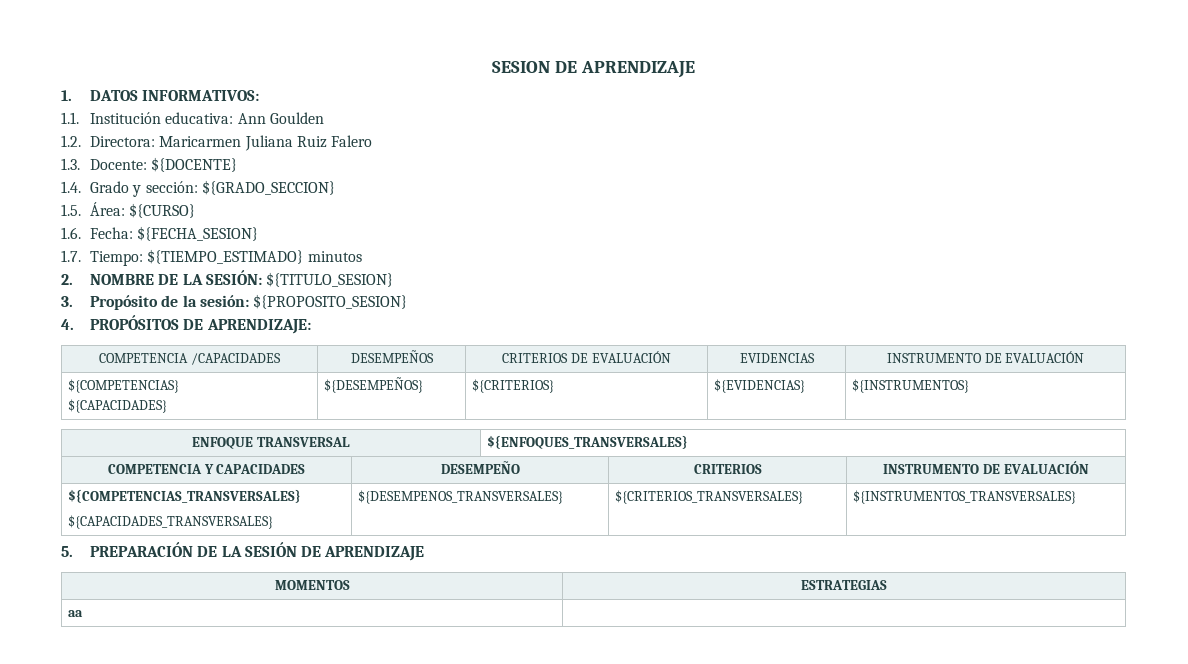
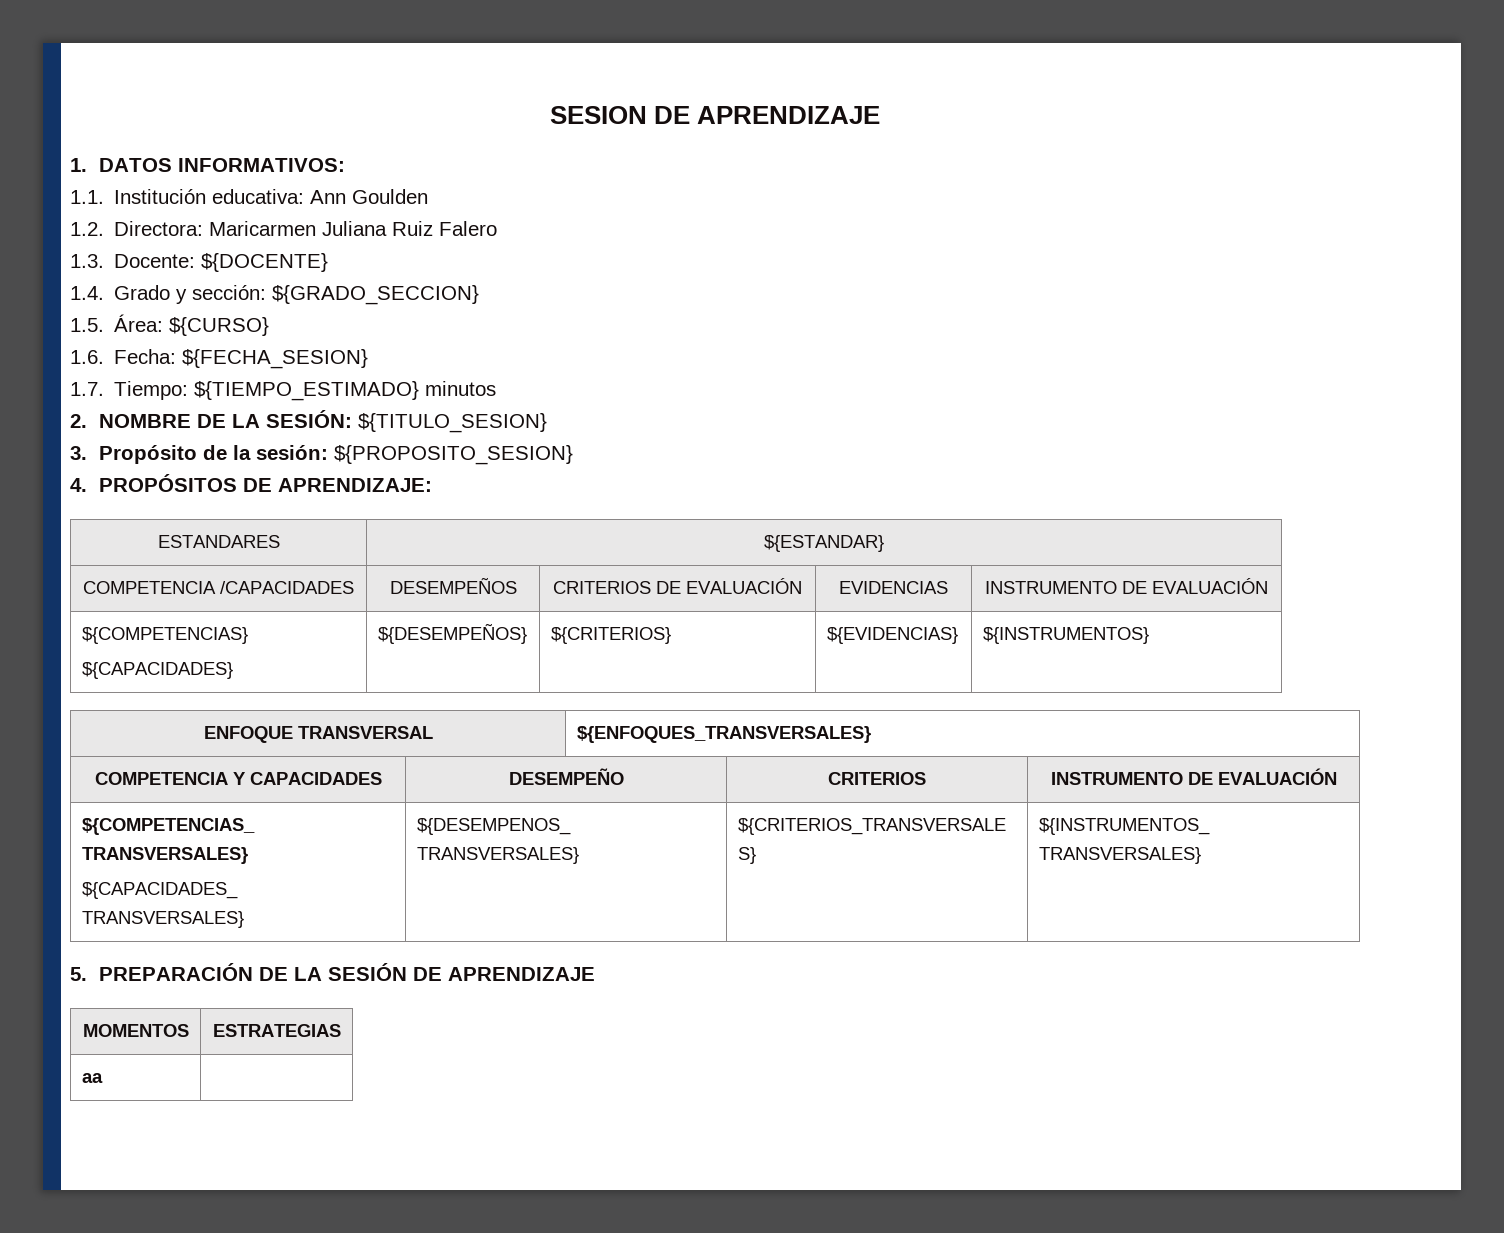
(311, 326) none -> [157,535,280,548] [764,535,884,552] // ESTANDARES | ${ESTANDAR}

